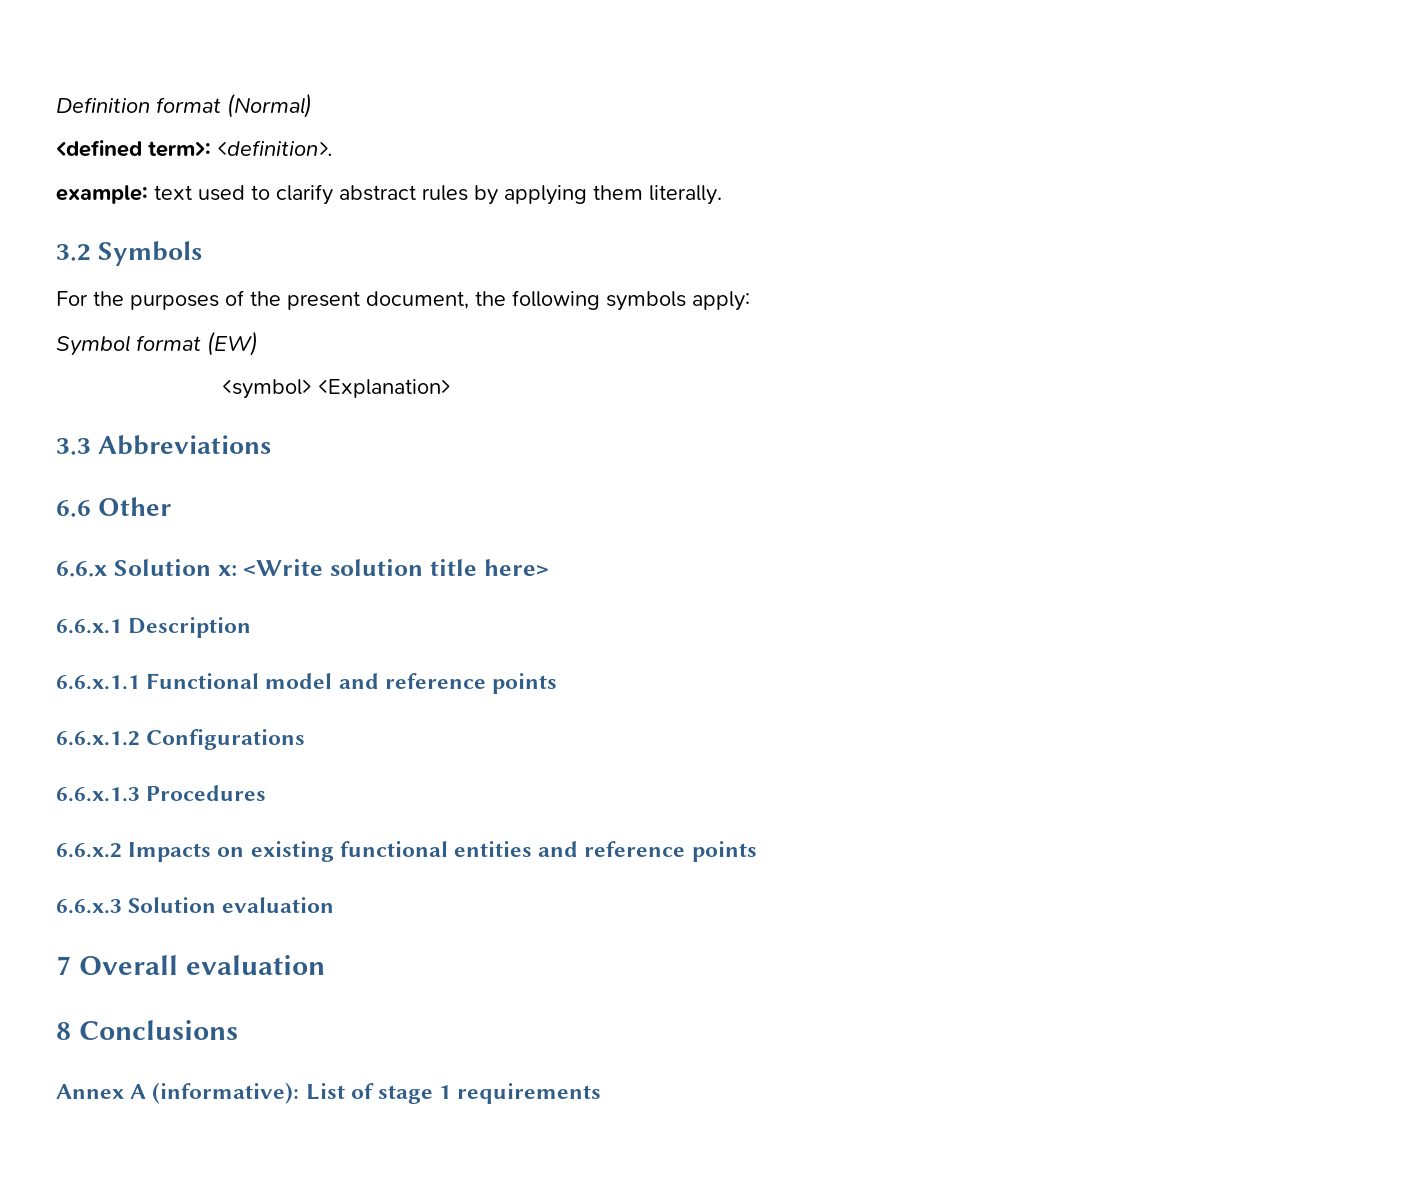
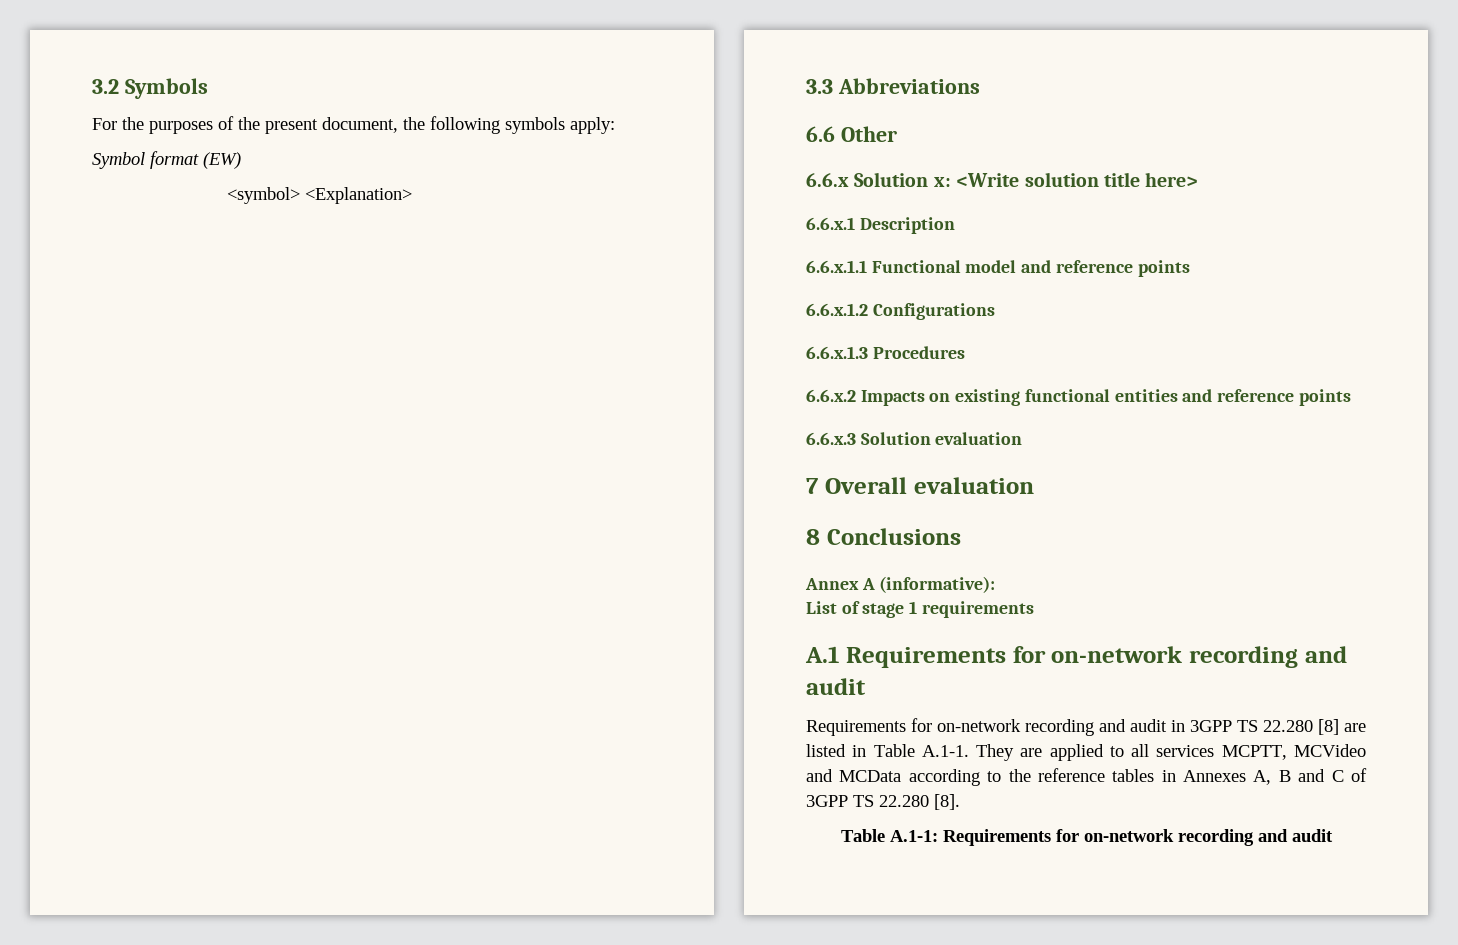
[56,93,312,118] [56,140,333,157] [56,184,722,205] Definition format (Normal) // <defined term>: <definition>. // example: text used to clarify abstract rules by applying them literally. // -> (92, 86) none
(300, 1093) none -> (996, 584) //
(602, 1093) none -> [805,646,1347,668] [806,678,866,695] [806,718,1366,736] [806,744,1366,761] [806,768,1367,786] [806,794,960,810] [840,829,1333,846] // A.1 Requirements for on-network recording and audit // Requirements for on-network recording and audit in 3GPP TS 22.280 [8] are listed in Table A.1-1. They are applied to all services MCPTT, MCVideo and MCData according to the reference tables in Annexes A, B and C of 3GPP TS 22.280 [8]. // Table A.1-1: Requirements for on-network recording and audit

